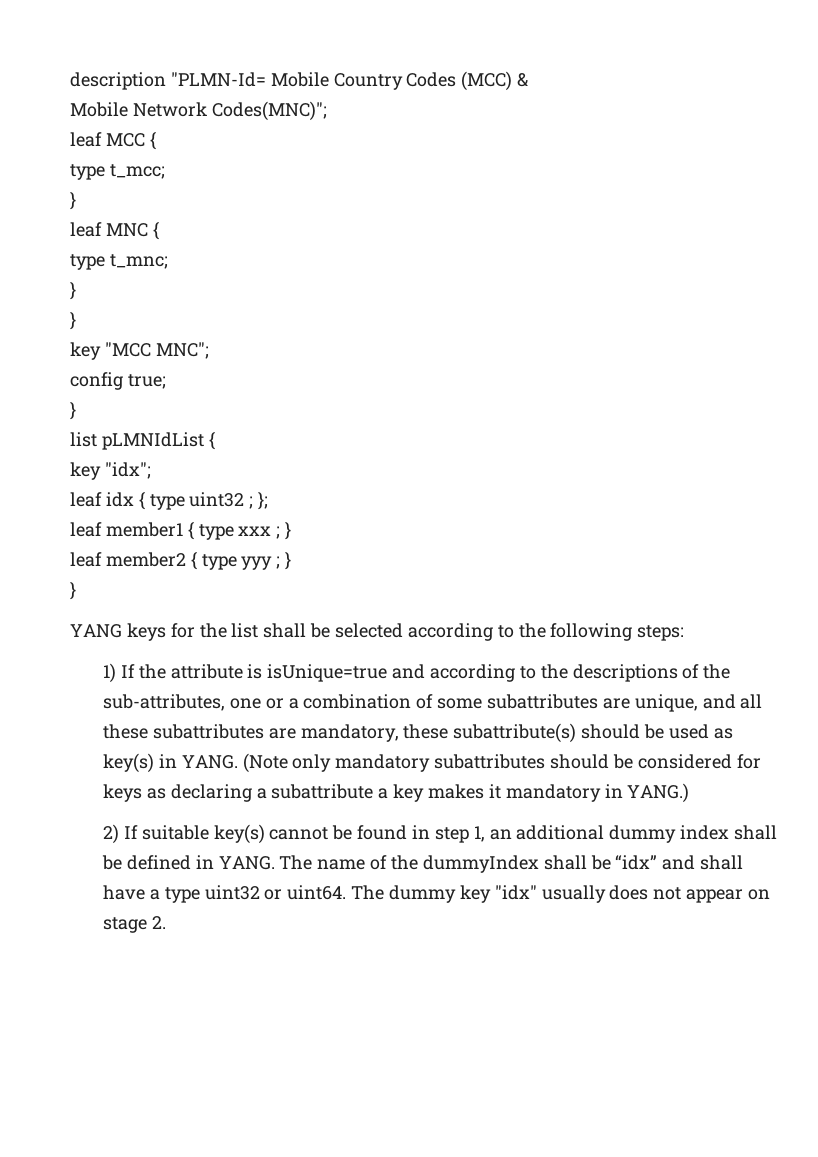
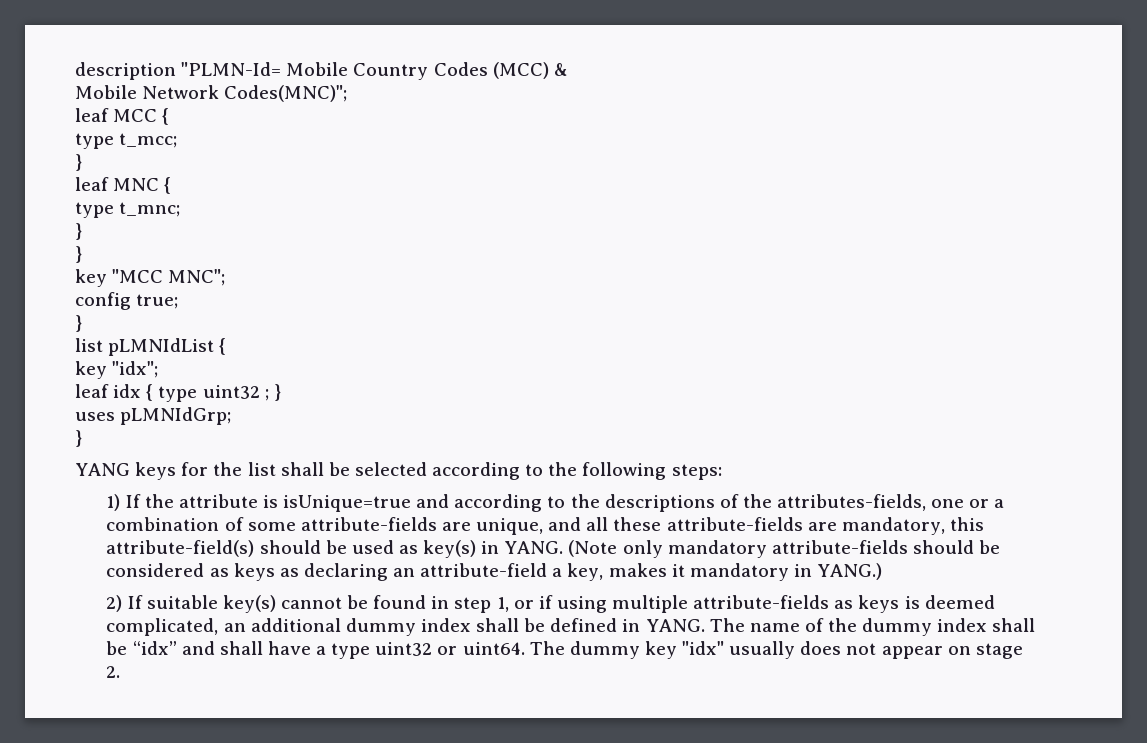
[258,491,269,510] [70,521,292,540] [70,551,292,570] }; // leaf member1 { type xxx ; } // leaf member2 { type yyy ; } -> [273,384,281,401] [75,407,232,425] } // uses pLMNIdGrp;
[103,694,226,711] sub-attributes, -> [777,494,927,511] attributes-fields,
[487,694,599,709] subattributes -> [300,517,437,531] attribute-fields
[152,724,264,739] subattributes -> [666,517,803,531] attribute-fields
[403,723,577,743] these subattribute(s) -> [949,517,984,531] [106,540,255,557] this attribute-field(s)
[434,754,546,769] subattributes -> [771,540,908,554] attribute-fields
[736,754,761,769] for -> [209,568,229,577] as
[256,784,425,802] a subattribute a key -> [393,563,604,581] an attribute-field a key,
(485, 834) none -> [513,595,995,613] [106,618,219,636] or if using multiple attribute-fields as keys is deemed complicated,
[422,855,539,873] dummyIndex -> [862,618,988,636] dummy index

